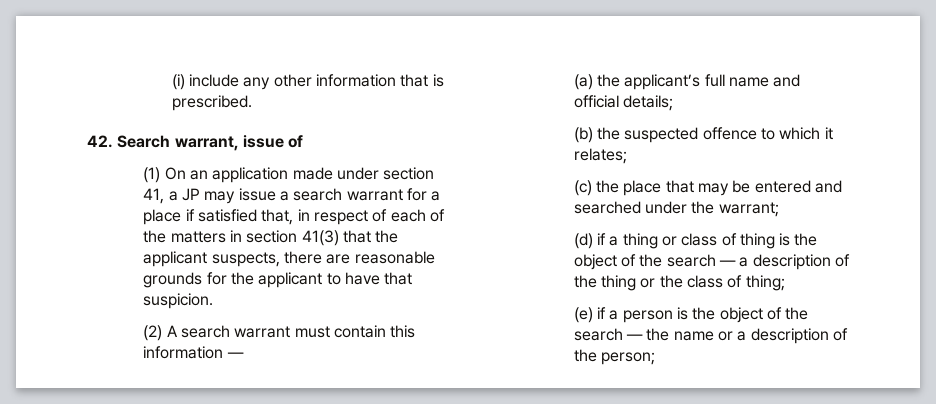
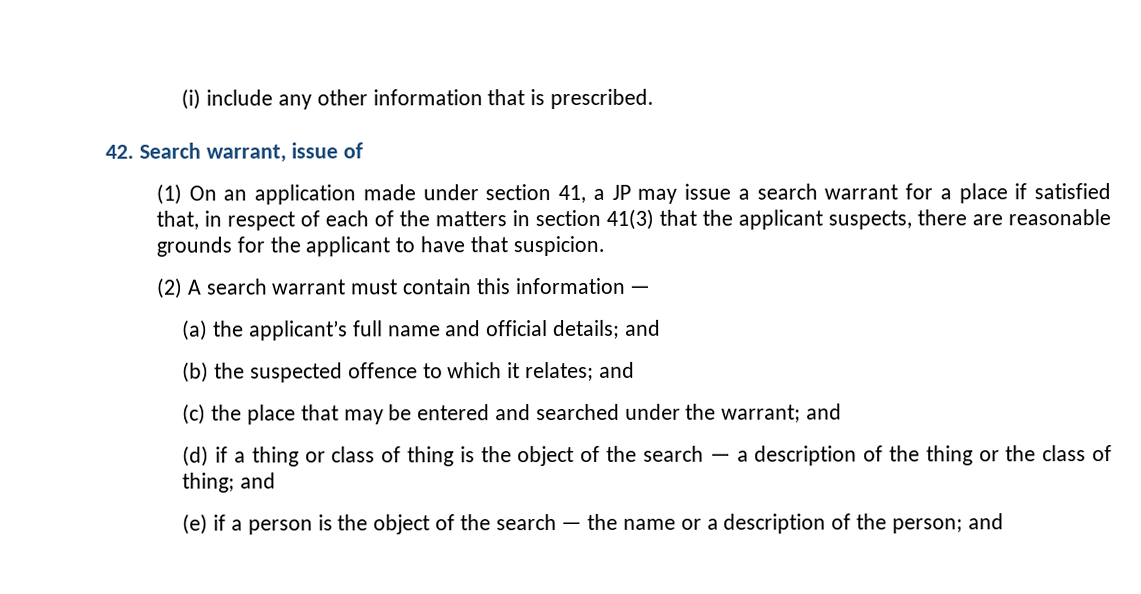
(673, 103) none -> [624,319,661,336] and
(627, 156) none -> [598,361,635,378] and
(779, 209) none -> [805,403,842,420] and
(785, 283) none -> [240,472,277,489] and
(655, 358) none -> [967,513,1004,530] and

